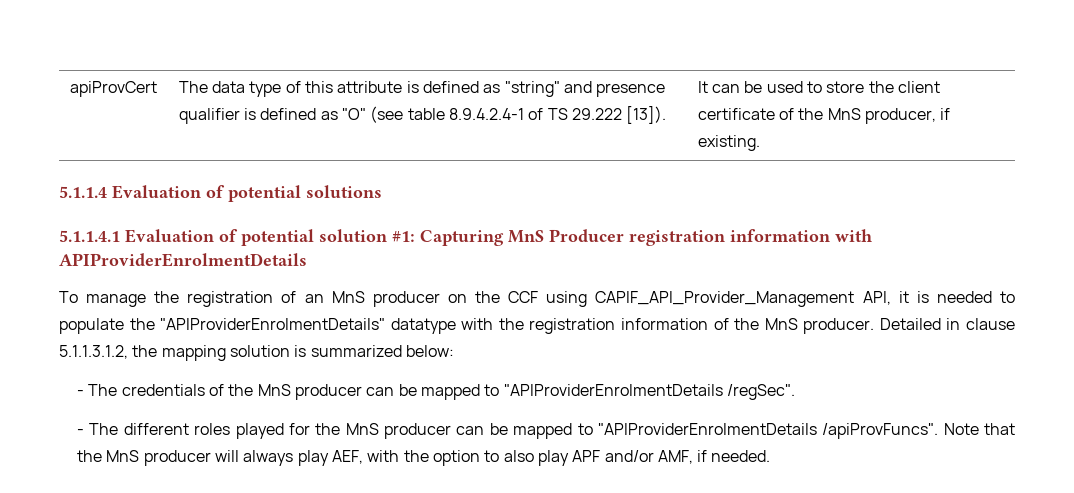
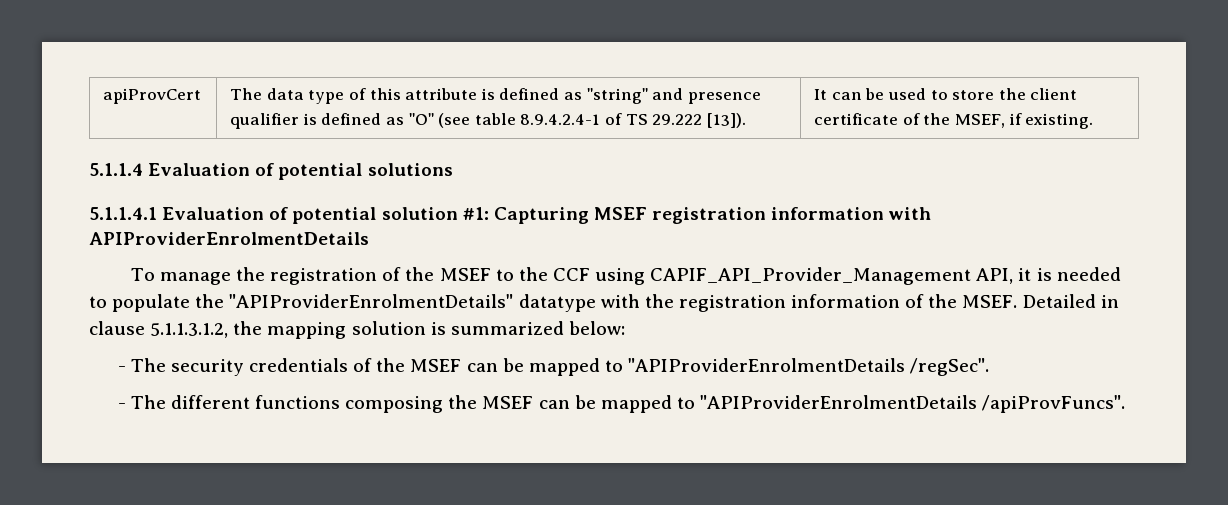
[827,108,936,124] MnS producer, -> [954,114,1005,128] MSEF,
[508,229,624,243] MnS Producer -> [593,207,647,220] MSEF
[304,291,467,307] an MnS producer on -> [405,267,514,281] the MSEF to
[764,318,875,334] MnS producer. -> [962,295,1018,308] MSEF.
(118, 390) none -> [170,359,244,376] security
[257,384,362,400] MnS producer -> [410,359,462,372] MSEF
[194,423,452,439] roles played for the MnS producer -> [255,395,534,413] functions composing the MSEF
[943,423,1016,435] [77,450,771,466] Note that the MnS producer will always play AEF, with the option to also play APF and/or AMF, if needed. -> (1126, 404) none

